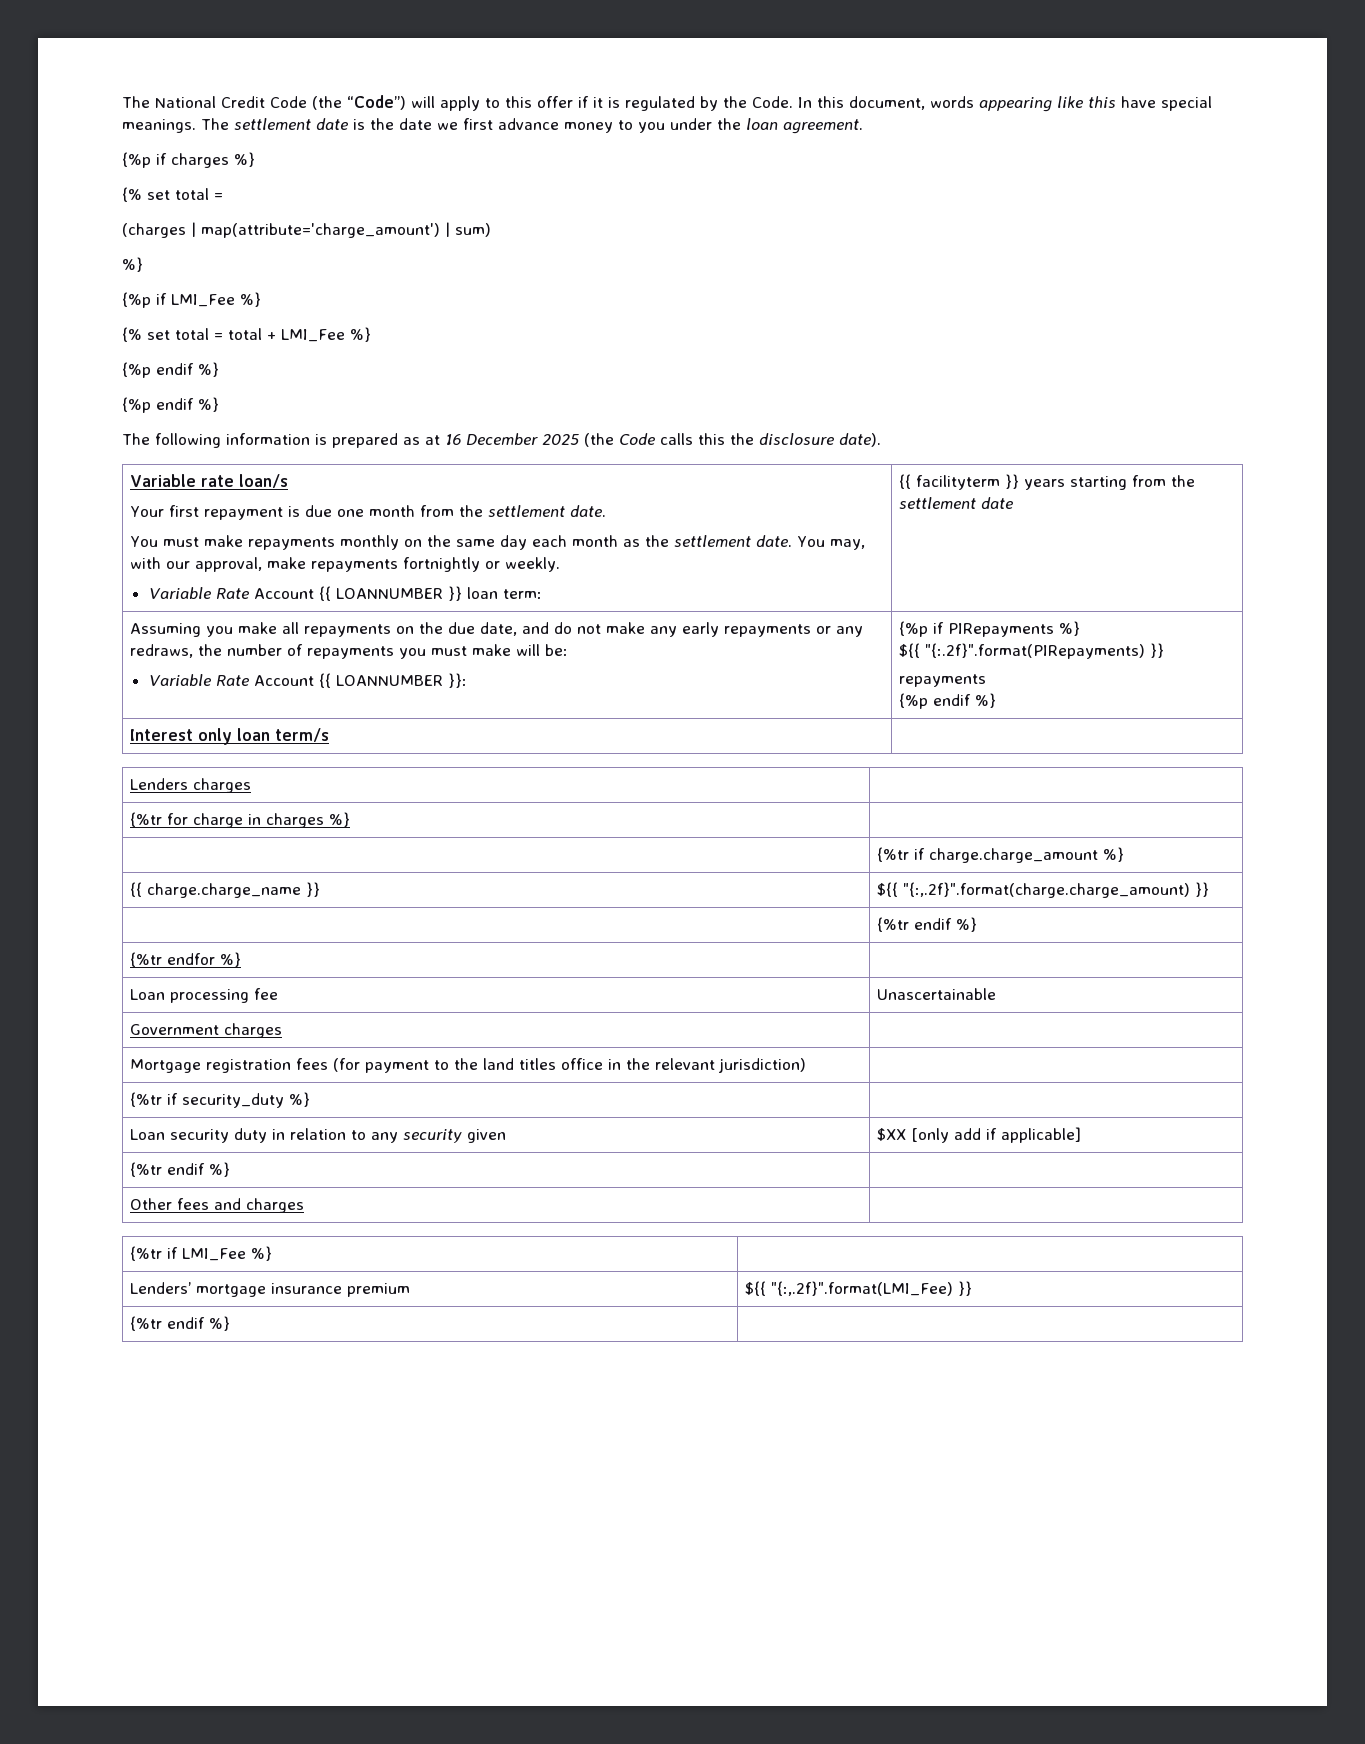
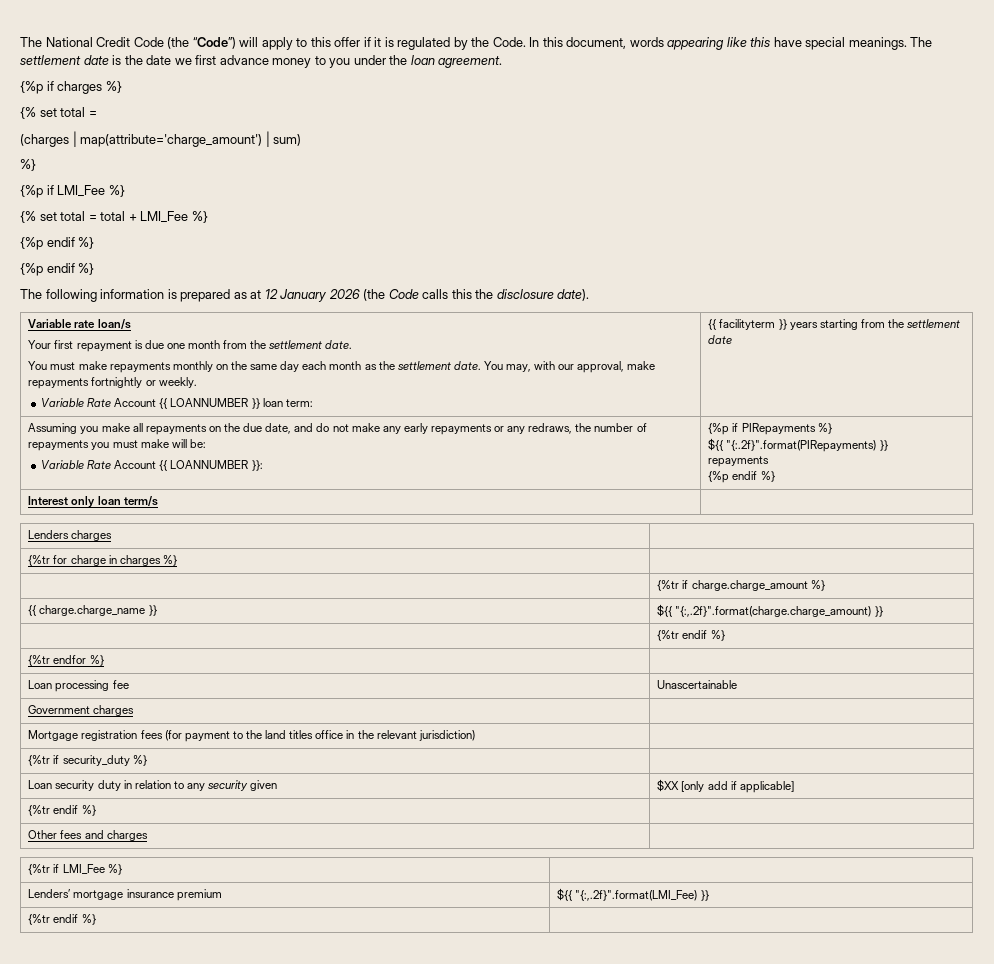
[445,433,579,445] 16 December 2025 -> [264,289,360,302] 12 January 2026

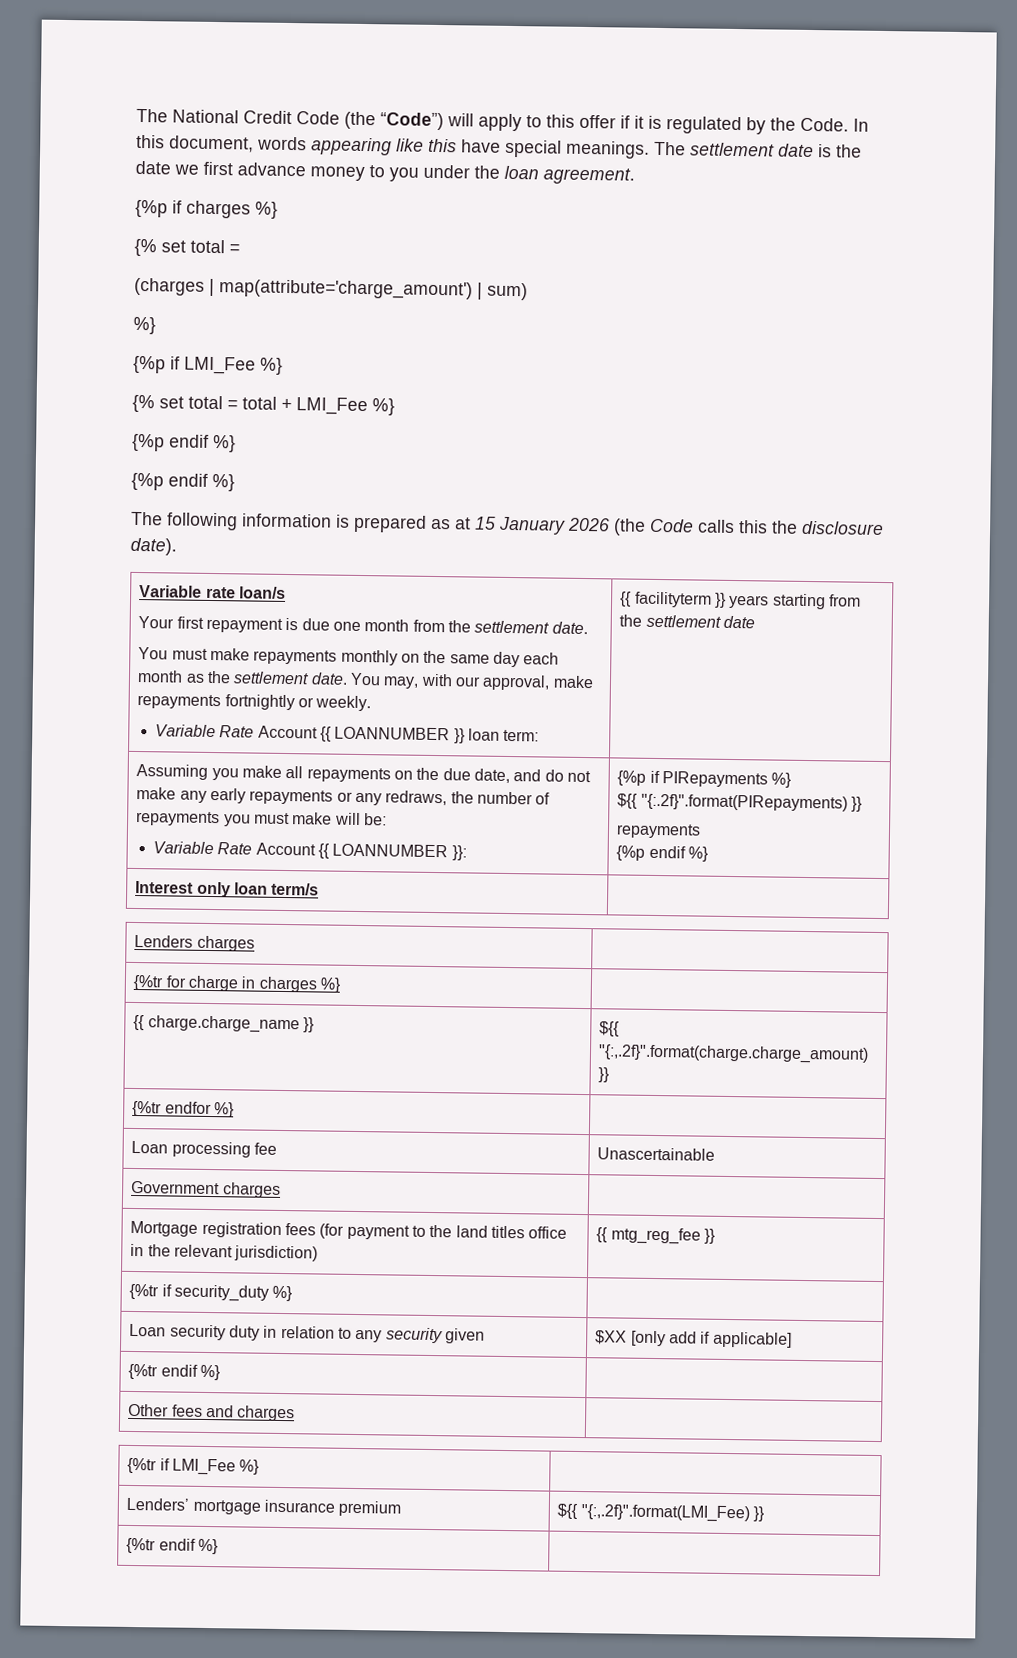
[264,289,278,299] 12 -> [475,516,496,530] 15
[657,580,825,591] // | {%tr if charge.charge_amount %} -> (342, 985) none
[657,630,725,641] // | {%tr endif %} -> (611, 1075) none
(475, 735) none -> [596,1227,717,1245] {{ mtg_reg_fee }}

